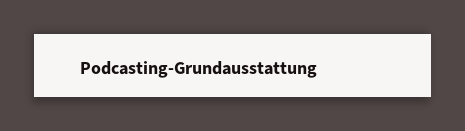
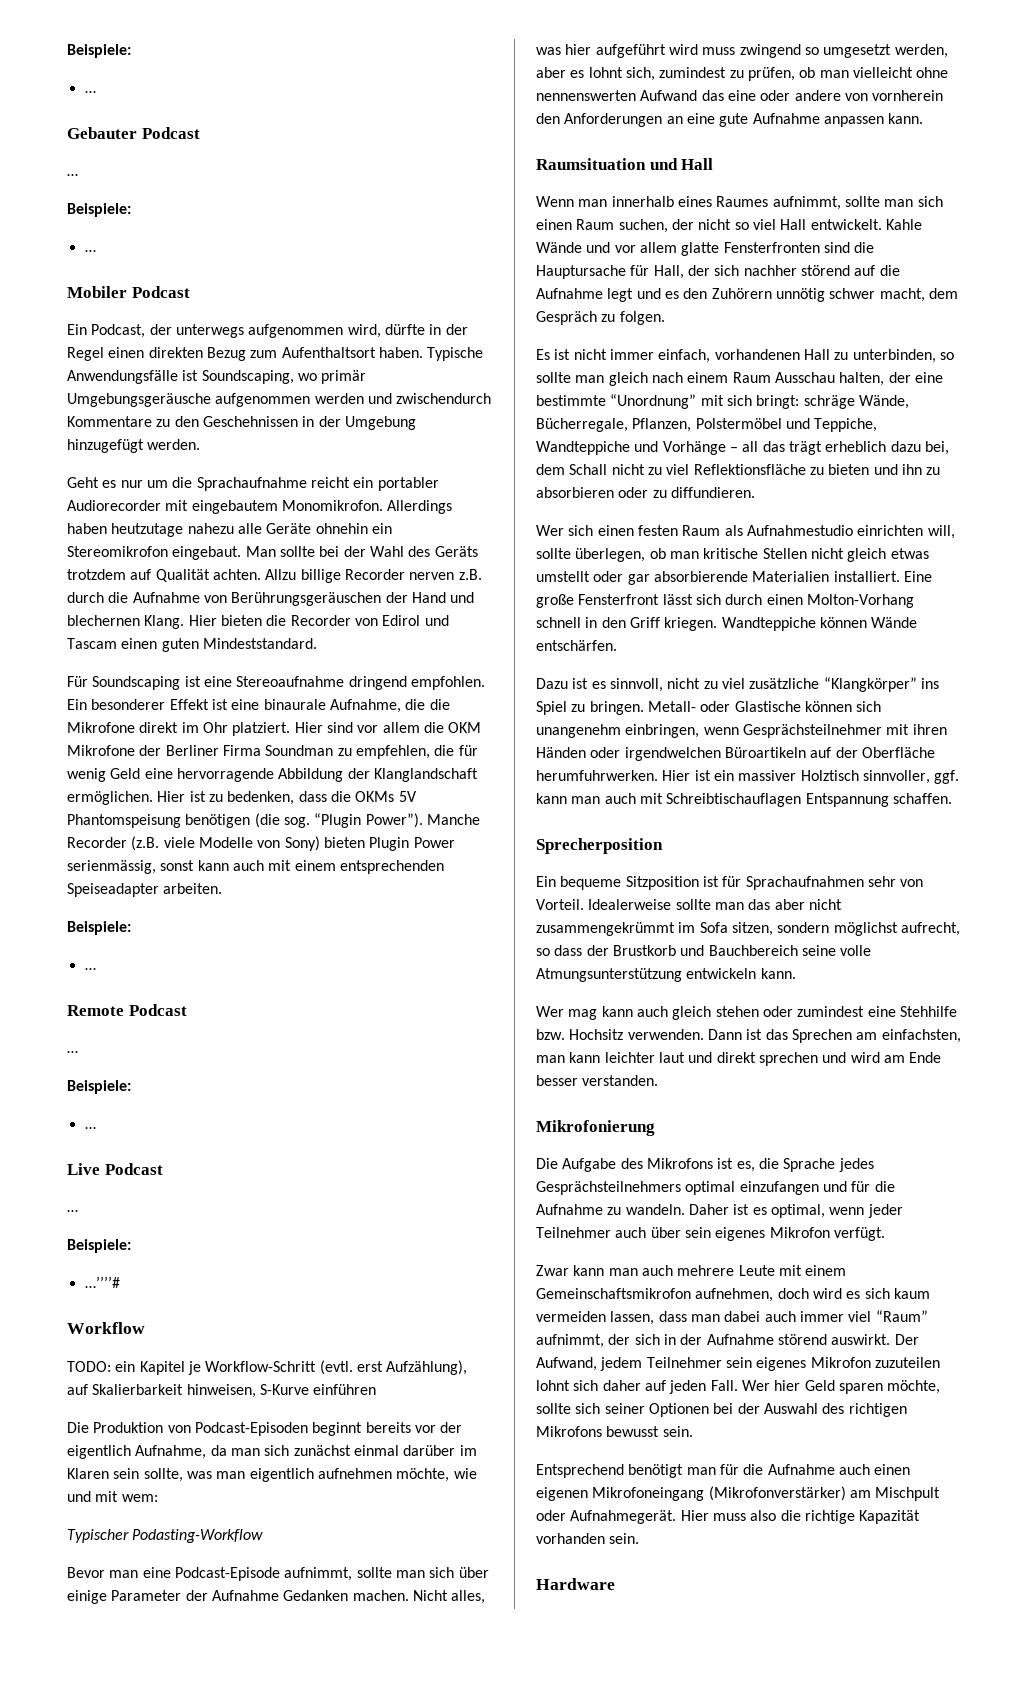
[80,61,317,78] Podcasting-Grundausstattung -> [67,44,131,58] [84,91,96,93] [67,127,200,139] [67,174,78,176] [67,203,131,217] [84,250,96,252] [67,286,190,298] [67,324,468,338] [67,347,484,361] [67,370,367,384] [67,393,492,407] [67,416,416,430] [67,439,201,453] [67,477,439,491] [67,500,453,514] [67,523,392,537] [67,546,478,560] [67,569,482,583] [67,592,475,606] [67,615,449,629] [67,638,317,652] [67,676,485,690] [67,699,450,713] [67,722,482,736] [67,745,478,759] [67,768,478,782] [67,791,417,805] [67,813,480,828] [67,836,455,851] [67,860,444,874] [67,883,223,897] [67,921,131,935] [84,968,96,970] [67,1004,187,1016] [67,1051,78,1053] [67,1080,131,1094] [84,1127,96,1129] [67,1163,163,1175] [67,1210,78,1212] [67,1239,131,1253] [84,1276,120,1288] [67,1322,145,1334] [67,1360,468,1375] [67,1384,377,1398] [67,1422,463,1436] [67,1445,477,1459] [67,1468,477,1482] [67,1491,158,1502] [67,1529,264,1543] [67,1567,489,1581] [67,1590,486,1604] [536,44,948,58] [536,67,949,81] [536,90,944,101] [536,113,924,127] [536,158,714,170] [536,196,943,210] [536,219,922,233] [536,242,875,256] [536,265,900,279] [536,288,958,302] [536,311,665,325] [536,349,954,363] [536,372,943,386] [536,394,909,409] [536,418,878,432] [536,441,949,455] [536,464,941,475] [536,487,755,498] [536,525,955,539] [536,548,929,562] [536,571,932,585] [536,594,914,608] [536,617,918,631] [536,640,617,651] [536,677,939,692] [536,701,882,715] [536,724,947,738] [536,747,935,761] [536,770,960,784] [536,793,952,807] [536,838,663,854] [536,876,924,890] [536,899,842,910] [536,922,960,936] [536,945,872,956] [536,968,796,982] [536,1006,957,1020] [536,1029,961,1043] [536,1052,942,1066] [536,1075,659,1086] [536,1120,655,1136] [536,1158,874,1172] [536,1181,895,1195] [536,1204,903,1218] [536,1227,885,1241] [536,1265,847,1276] [536,1288,930,1302] [536,1310,928,1325] [536,1334,919,1348] [536,1357,940,1371] [536,1380,941,1394] [536,1403,907,1417] [536,1426,693,1437] [536,1464,911,1478] [536,1486,941,1501] [536,1510,921,1524] [536,1533,640,1544] [536,1578,615,1590] Beispiele: // … // Gebauter Podcast // … // Beispiele: // … // Mobiler Podcast // Ein Podcast, der unterwegs aufgenommen wird, dürfte in der Regel einen direkten Bezug zum Aufenthaltsort haben. Typische Anwendungsfälle ist Soundscaping, wo primär Umgebungsgeräusche aufgenommen werden und zwischendurch Kommentare zu den Geschehnissen in der Umgebung hinzugefügt werden. // Geht es nur um die Sprachaufnahme reicht ein portabler Audiorecorder mit eingebautem Monomikrofon. Allerdings haben heutzutage nahezu alle Geräte ohnehin ein Stereomikrofon eingebaut. Man sollte bei der Wahl des Geräts trotzdem auf Qualität achten. Allzu billige Recorder nerven z.B. durch die Aufnahme von Berührungsgeräuschen der Hand und blechernen Klang. Hier bieten die Recorder von Edirol und Tascam einen guten Mindeststandard. // Für Soundscaping ist eine Stereoaufnahme dringend empfohlen. Ein besonderer Effekt ist eine binaurale Aufnahme, die die Mikrofone direkt im Ohr platziert. Hier sind vor allem die OKM Mikrofone der Berliner Firma Soundman zu empfehlen, die für wenig Geld eine hervorragende Abbildung der Klanglandschaft ermöglichen. Hier ist zu bedenken, dass die OKMs 5V Phantomspeisung benötigen (die sog. “Plugin Power”). Manche Recorder (z.B. viele Modelle von Sony) bieten Plugin Power serienmässig, sonst kann auch mit einem entsprechenden Speiseadapter arbeiten. // Beispiele: // … // Remote Podcast // … // Beispiele: // … // Live Podcast // … // Beispiele: // …’’’’# // Workflow // TODO: ein Kapitel je Workflow-Schritt (evtl. erst Aufzählung), auf Skalierbarkeit hinweisen, S-Kurve einführen // Die Produktion von Podcast-Episoden beginnt bereits vor der eigentlich Aufnahme, da man sich zunächst einmal darüber im Klaren sein sollte, was man eigentlich aufnehmen möchte, wie und mit wem: // Typischer Podasting-Workflow // Bevor man eine Podcast-Episode aufnimmt, sollte man sich über einige Parameter der Aufnahme Gedanken machen. Nicht alles, was hier aufgeführt wird muss zwingend so umgesetzt werden, aber es lohnt sich, zumindest zu prüfen, ob man vielleicht ohne nennenswerten Aufwand das eine oder andere von vornherein den Anforderungen an eine gute Aufnahme anpassen kann. // Raumsituation und Hall // Wenn man innerhalb eines Raumes aufnimmt, sollte man sich einen Raum suchen, der nicht so viel Hall entwickelt. Kahle Wände und vor allem glatte Fensterfronten sind die Hauptursache für Hall, der sich nachher störend auf die Aufnahme legt und es den Zuhörern unnötig schwer macht, dem Gespräch zu folgen. // Es ist nicht immer einfach, vorhandenen Hall zu unterbinden, so sollte man gleich nach einem Raum Ausschau halten, der eine bestimmte “Unordnung” mit sich bringt: schräge Wände, Bücherregale, Pflanzen, Polstermöbel und Teppiche, Wandteppiche und Vorhänge – all das trägt erheblich dazu bei, dem Schall nicht zu viel Reflektionsfläche zu bieten und ihn zu absorbieren oder zu diffundieren. // Wer sich einen festen Raum als Aufnahmestudio einrichten will, sollte überlegen, ob man kritische Stellen nicht gleich etwas umstellt oder gar absorbierende Materialien installiert. Eine große Fensterfront lässt sich durch einen Molton-Vorhang schnell in den Griff kriegen. Wandteppiche können Wände entschärfen. // Dazu ist es sinnvoll, nicht zu viel zusätzliche “Klangkörper” ins Spiel zu bringen. Metall- oder Glastische können sich unangenehm einbringen, wenn Gesprächsteilnehmer mit ihren Händen oder irgendwelchen Büroartikeln auf der Oberfläche herumfuhrwerken. Hier ist ein massiver Holztisch sinnvoller, ggf. kann man auch mit Schreibtischauflagen Entspannung schaffen. // Sprecherposition // Ein bequeme Sitzposition ist für Sprachaufnahmen sehr von Vorteil. Idealerweise sollte man das aber nicht zusammengekrümmt im Sofa sitzen, sondern möglichst aufrecht, so dass der Brustkorb und Bauchbereich seine volle Atmungsunterstützung entwickeln kann. // Wer mag kann auch gleich stehen oder zumindest eine Stehhilfe bzw. Hochsitz verwenden. Dann ist das Sprechen am einfachsten, man kann leichter laut und direkt sprechen und wird am Ende besser verstanden. // Mikrofonierung // Die Aufgabe des Mikrofons ist es, die Sprache jedes Gesprächsteilnehmers optimal einzufangen und für die Aufnahme zu wandeln. Daher ist es optimal, wenn jeder Teilnehmer auch über sein eigenes Mikrofon verfügt. // Zwar kann man auch mehrere Leute mit einem Gemeinschaftsmikrofon aufnehmen, doch wird es sich kaum vermeiden lassen, dass man dabei auch immer viel “Raum” aufnimmt, der sich in der Aufnahme störend auswirkt. Der Aufwand, jedem Teilnehmer sein eigenes Mikrofon zuzuteilen lohnt sich daher auf jeden Fall. Wer hier Geld sparen möchte, sollte sich seiner Optionen bei der Auswahl des richtigen Mikrofons bewusst sein. // Entsprechend benötigt man für die Aufnahme auch einen eigenen Mikrofoneingang (Mikrofonverstärker) am Mischpult oder Aufnahmegerät. Hier muss also die richtige Kapazität vorhanden sein. // Hardware

